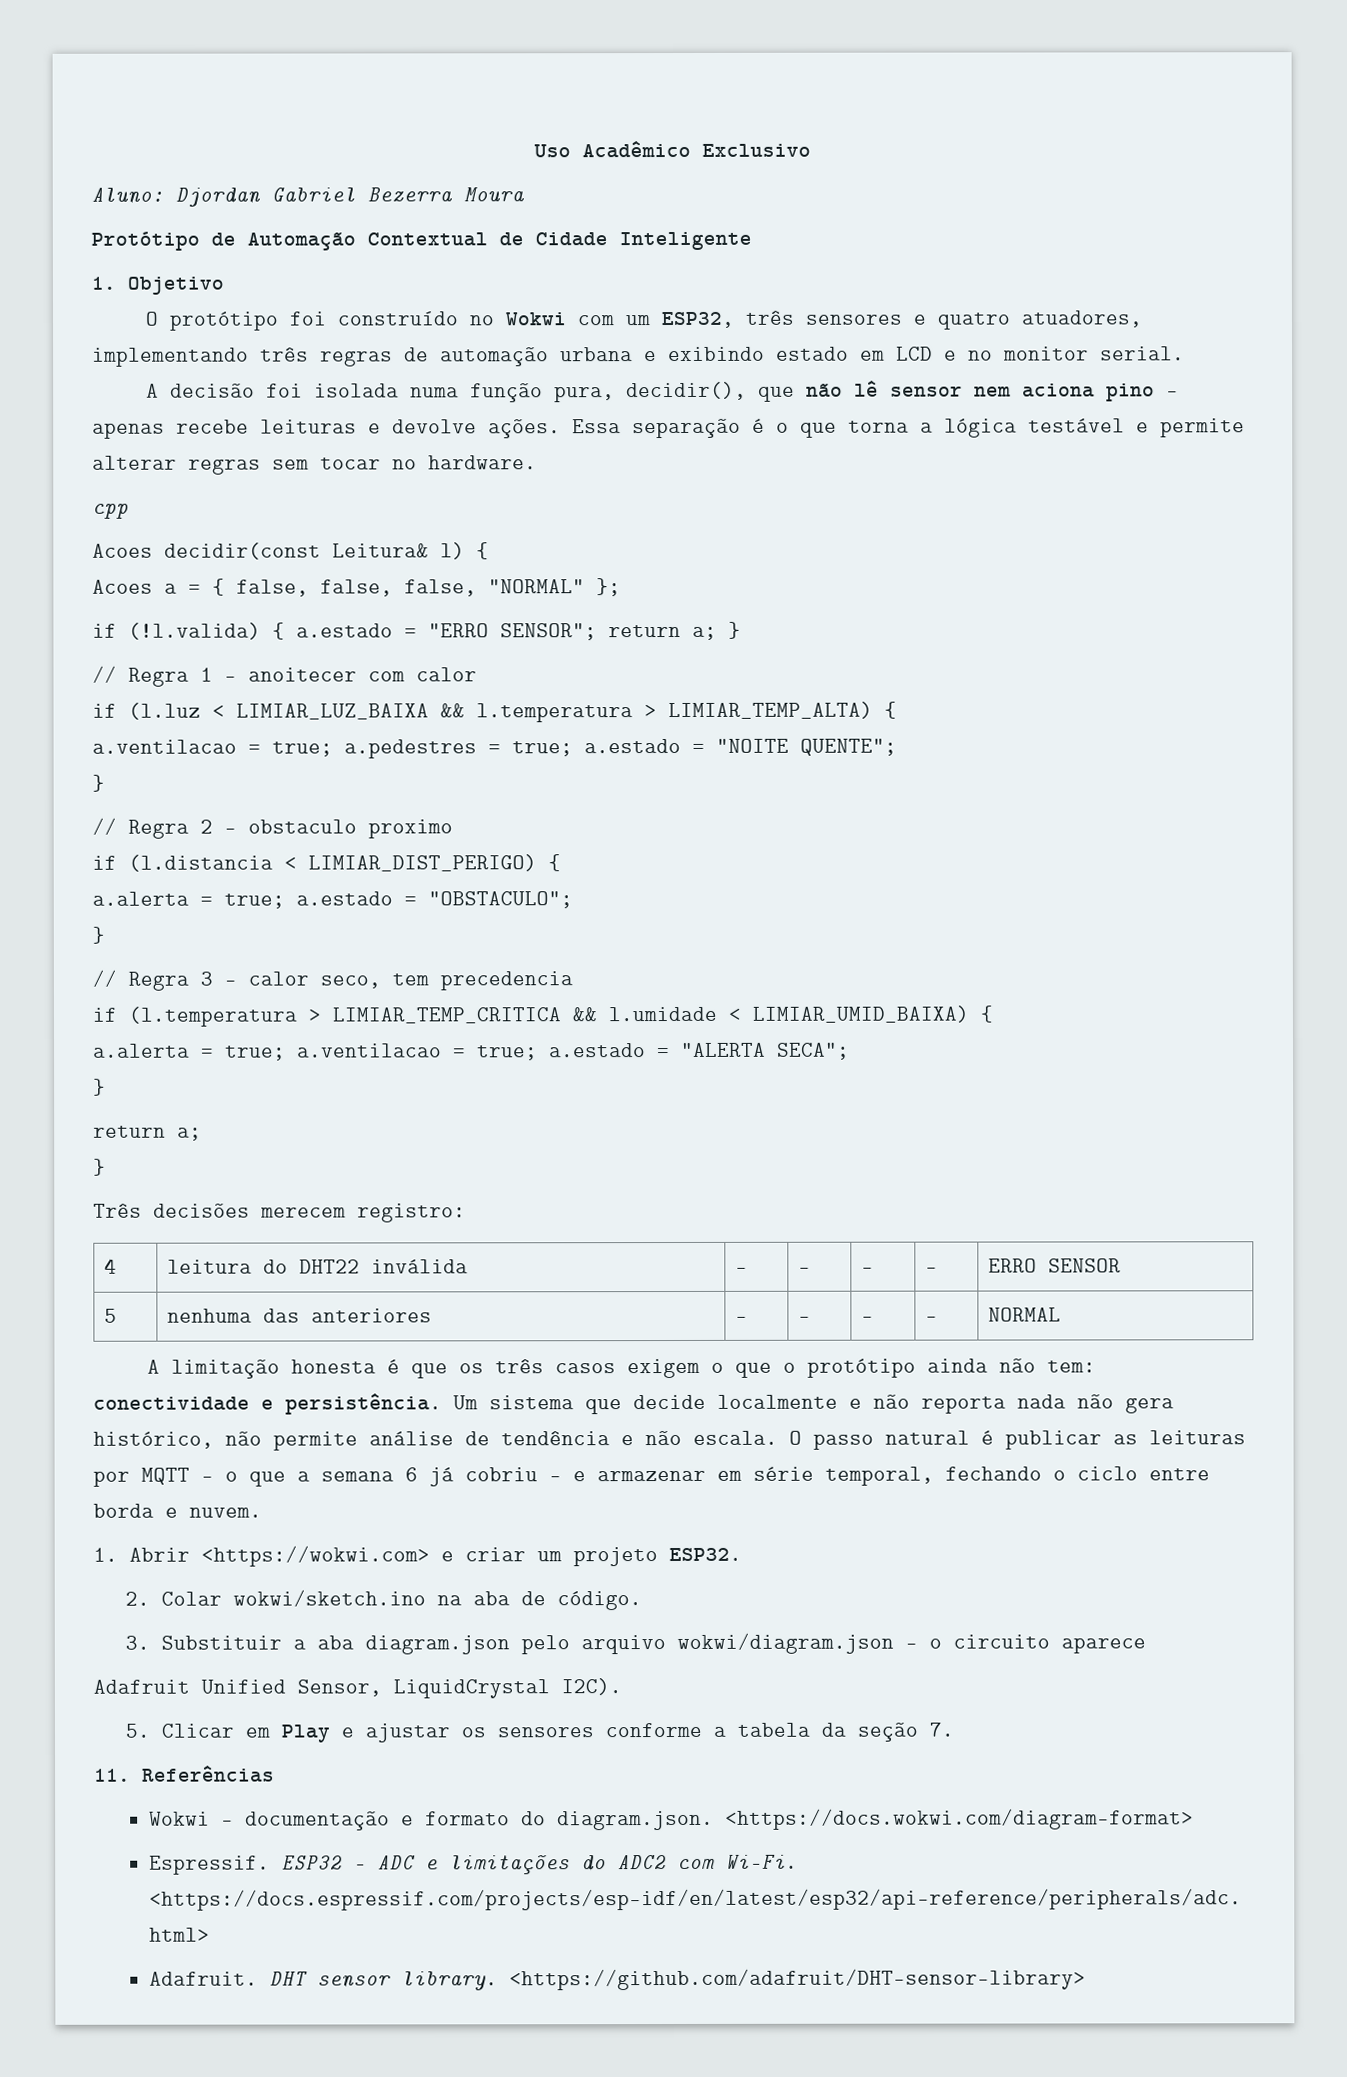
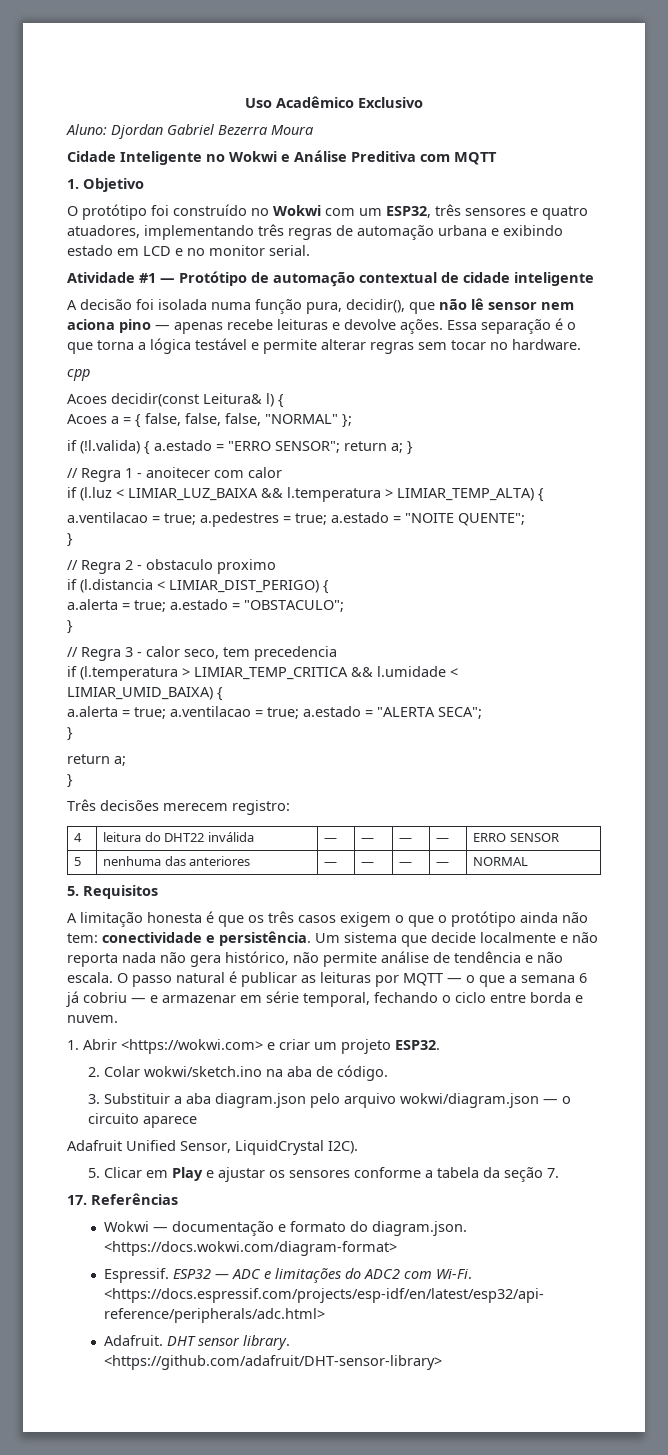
[91,231,752,251] Protótipo de Automação Contextual de Cidade Inteligente -> [67,150,497,165] Cidade Inteligente no Wokwi e Análise Preditiva com MQTT
(1185, 353) none -> [67,271,594,287] // Atividade #1 — Protótipo de automação contextual de cidade inteligente
(1061, 1314) none -> [67,885,158,899] // 5. Requisitos
[94,1768,131,1782] 11. -> [67,1195,87,1205] 17.

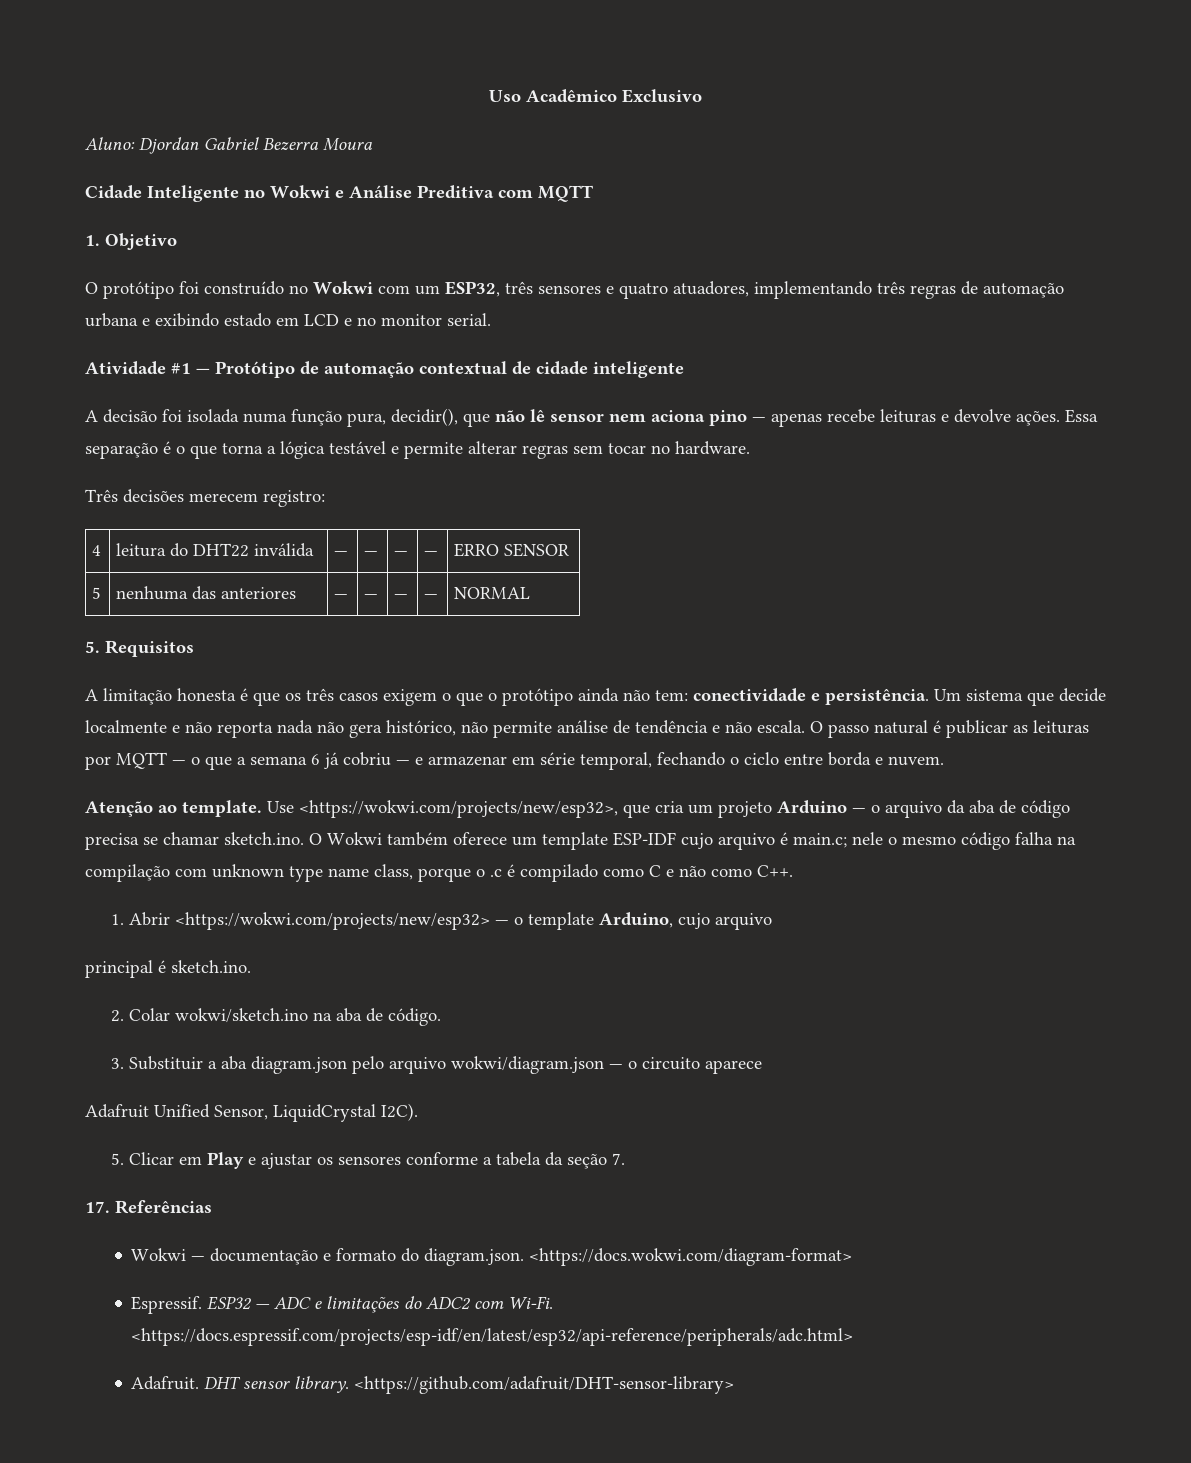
[67,369,90,381] [67,393,284,408] [67,413,352,428] [67,440,413,455] [67,467,282,482] [67,487,544,502] [67,512,525,527] [67,533,73,547] [67,559,276,574] [67,579,329,594] [67,599,344,612] [67,620,73,634] [67,646,337,661] [67,666,458,681] [67,687,223,701] [67,706,482,719] [67,727,73,741] [67,754,126,766] [67,774,73,788] // cpp // Acoes decidir(const Leitura& l) { // Acoes a = { false, false, false, "NORMAL" }; // if (!l.valida) { a.estado = "ERRO SENSOR"; return a; } // // Regra 1 - anoitecer com calor // if (l.luz < LIMIAR_LUZ_BAIXA && l.temperatura > LIMIAR_TEMP_ALTA) { // a.ventilacao = true; a.pedestres = true; a.estado = "NOITE QUENTE"; // } // // Regra 2 - obstaculo proximo // if (l.distancia < LIMIAR_DIST_PERIGO) { // a.alerta = true; a.estado = "OBSTACULO"; // } // // Regra 3 - calor seco, tem precedencia // if (l.temperatura > LIMIAR_TEMP_CRITICA && l.umidade < LIMIAR_UMID_BAIXA) { // a.alerta = true; a.ventilacao = true; a.estado = "ALERTA SECA"; // } // return a; // } -> (750, 448) none
[67,1039,440,1054] 1. Abrir <https://wokwi.com> e criar um projeto ESP32. -> [85,800,1070,818] [85,832,1076,850] [85,864,793,882] [110,912,772,930] [85,960,251,978] Atenção ao template. Use <https://wokwi.com/projects/new/esp32>, que cria um projeto Arduino — o arquivo da aba de código precisa se chamar sketch.ino. O Wokwi também oferece um template ESP-IDF cujo arquivo é main.c; nele o mesmo código falha na compilação com unknown type name class, porque o .c é compilado como C e não como C++. // 1. Abrir <https://wokwi.com/projects/new/esp32> — o template Arduino, cujo arquivo // principal é sketch.ino.

